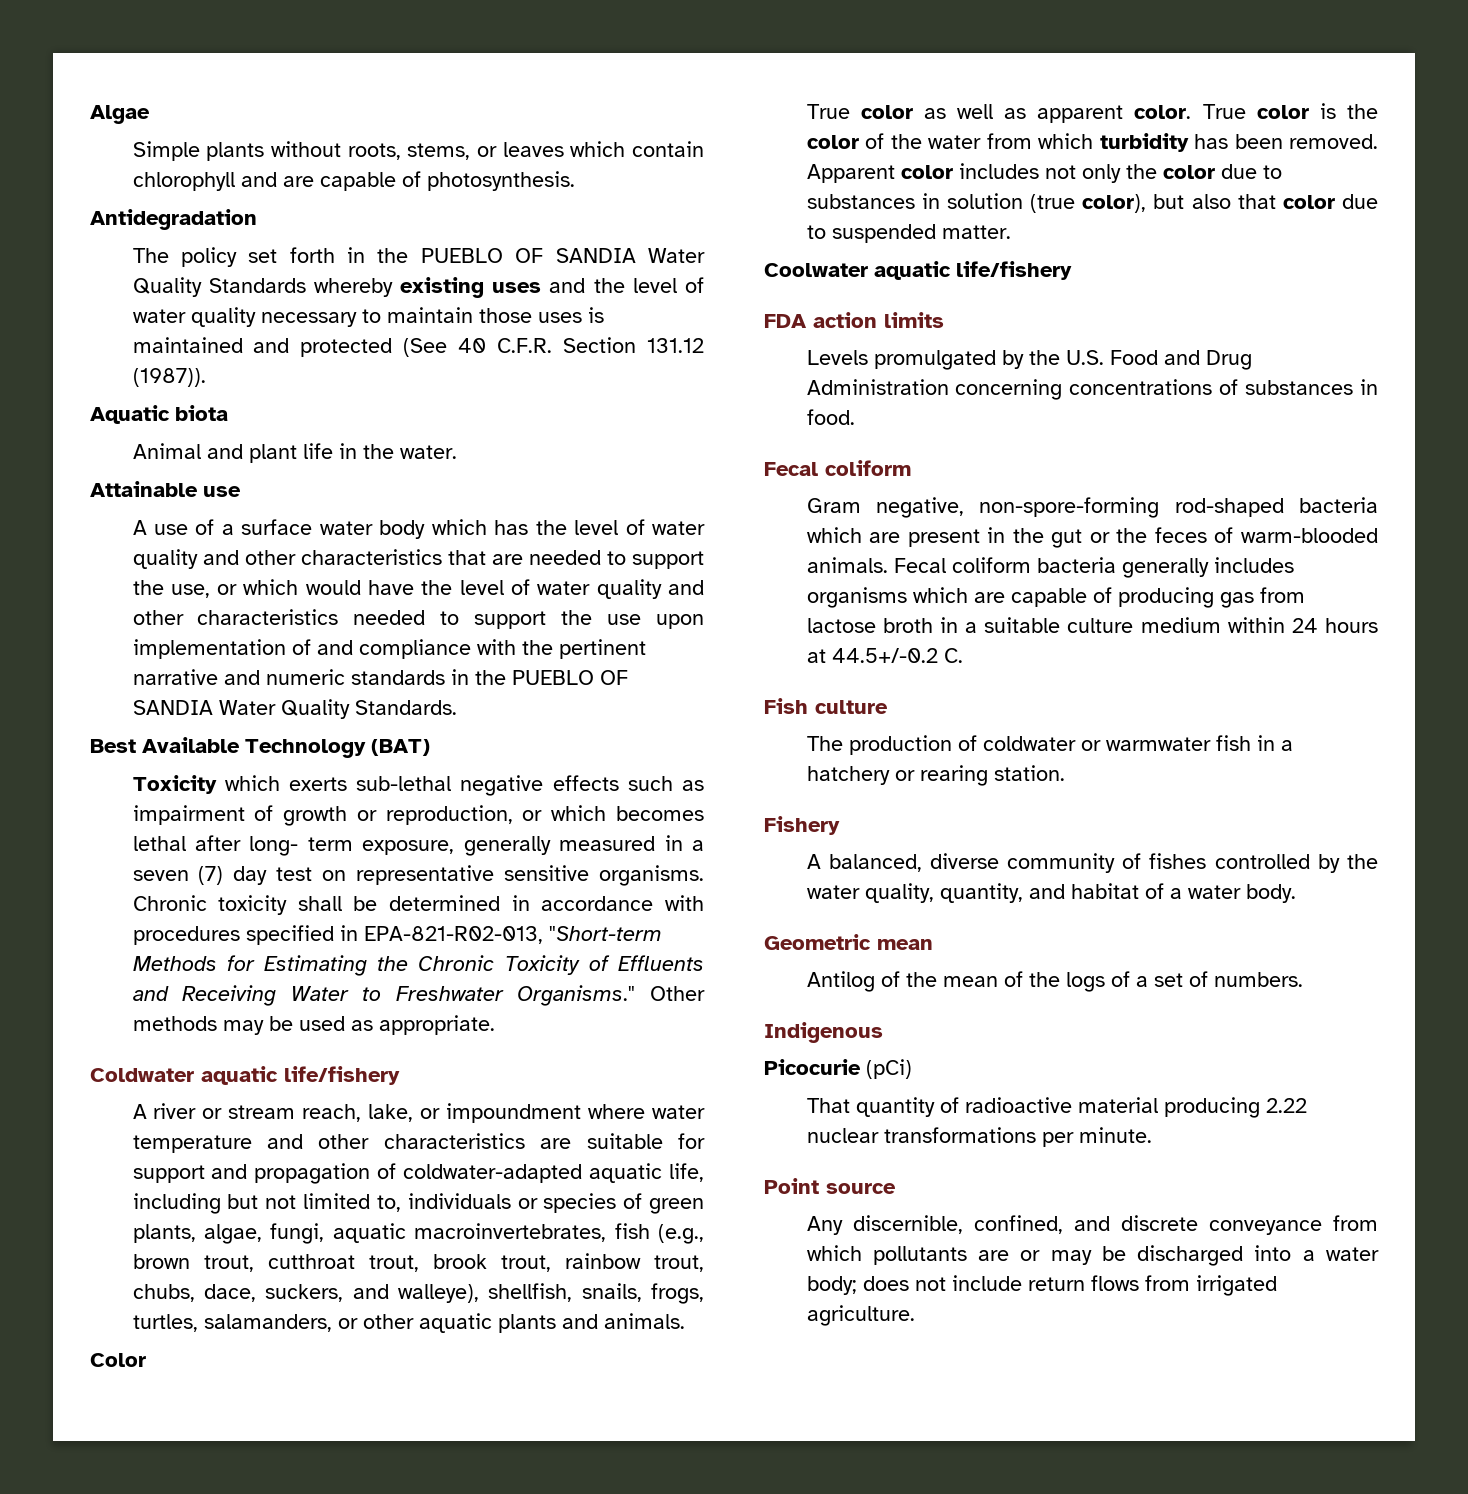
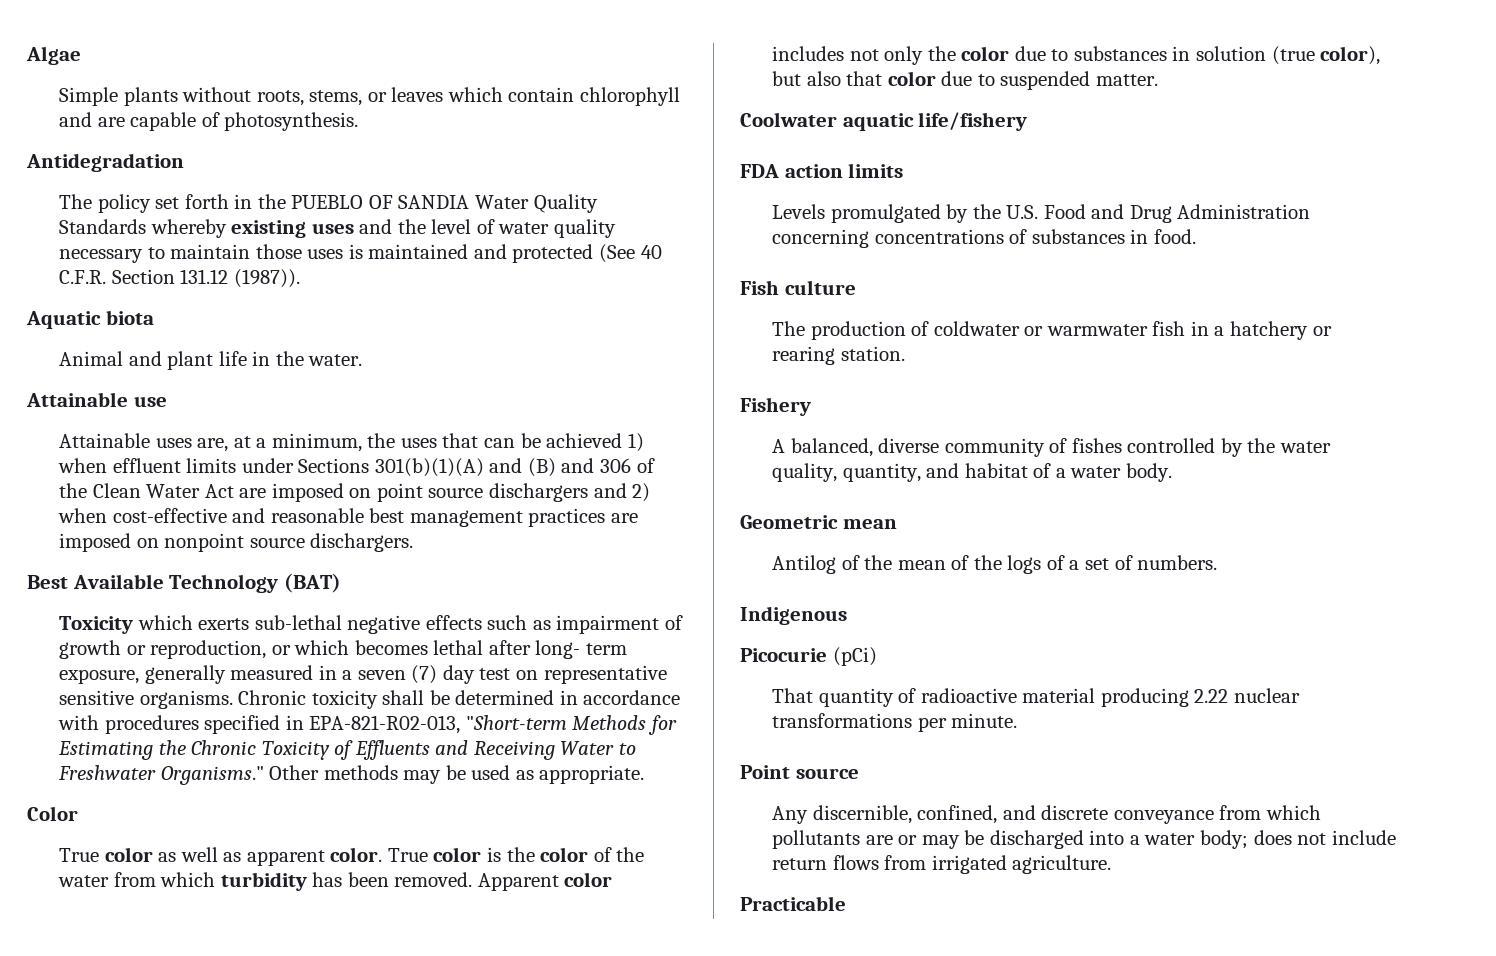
[132,519,705,539] [132,549,704,569] [132,579,705,599] [132,609,705,629] [132,639,646,659] [132,669,628,685] [132,699,457,719] A use of a surface water body which has the level of water quality and other characteristics that are needed to support the use, or which would have the level of water quality and other characteristics needed to support the use upon implementation of and compliance with the pertinent narrative and numeric standards in the PUEBLO OF SANDIA Water Quality Standards. -> [59,433,644,452] [58,458,655,477] [59,483,651,502] [58,508,638,527] [59,533,414,552] Attainable uses are, at a minimum, the uses that can be achieved 1) when effluent limits under Sections 301(b)(1)(A) and (B) and 306 of the Clean Water Act are imposed on point source dischargers and 2) when cost-effective and reasonable best management practices are imposed on nonpoint source dischargers.
[90,1066,400,1085] [132,1103,706,1123] [132,1133,706,1153] [132,1163,705,1184] [132,1193,704,1214] [132,1223,704,1244] [132,1253,704,1272] [132,1283,704,1304] [132,1313,685,1333] // Coldwater aquatic life/fishery // A river or stream reach, lake, or impoundment where water temperature and other characteristics are suitable for support and propagation of coldwater-adapted aquatic life, including but not limited to, individuals or species of green plants, algae, fungi, aquatic macroinvertebrates, fish (e.g., brown trout, cutthroat trout, brook trout, rainbow trout, chubs, dace, suckers, and walleye), shellfish, snails, frogs, turtles, salamanders, or other aquatic plants and animals. -> (645, 774) none
[764,460,911,476] [806,497,1378,518] [806,527,1378,548] [806,557,1294,578] [806,587,1305,608] [806,617,1378,633] [806,648,963,663] // Fecal coliform // Gram negative, non-spore-forming rod-shaped bacteria which are present in the gut or the feces of warm-blooded animals. Fecal coliform bacteria generally includes organisms which are capable of producing gas from lactose broth in a suitable culture medium within 24 hours at 44.5+/-0.2 C. -> (1196, 236) none
(915, 1315) none -> [740,896,846,911] // Practicable

